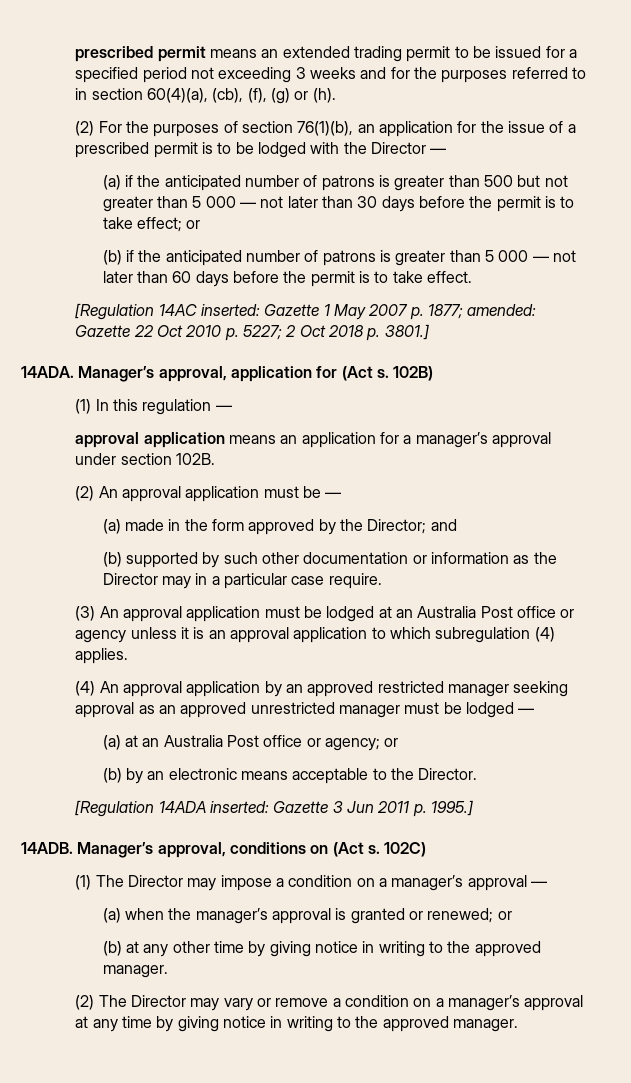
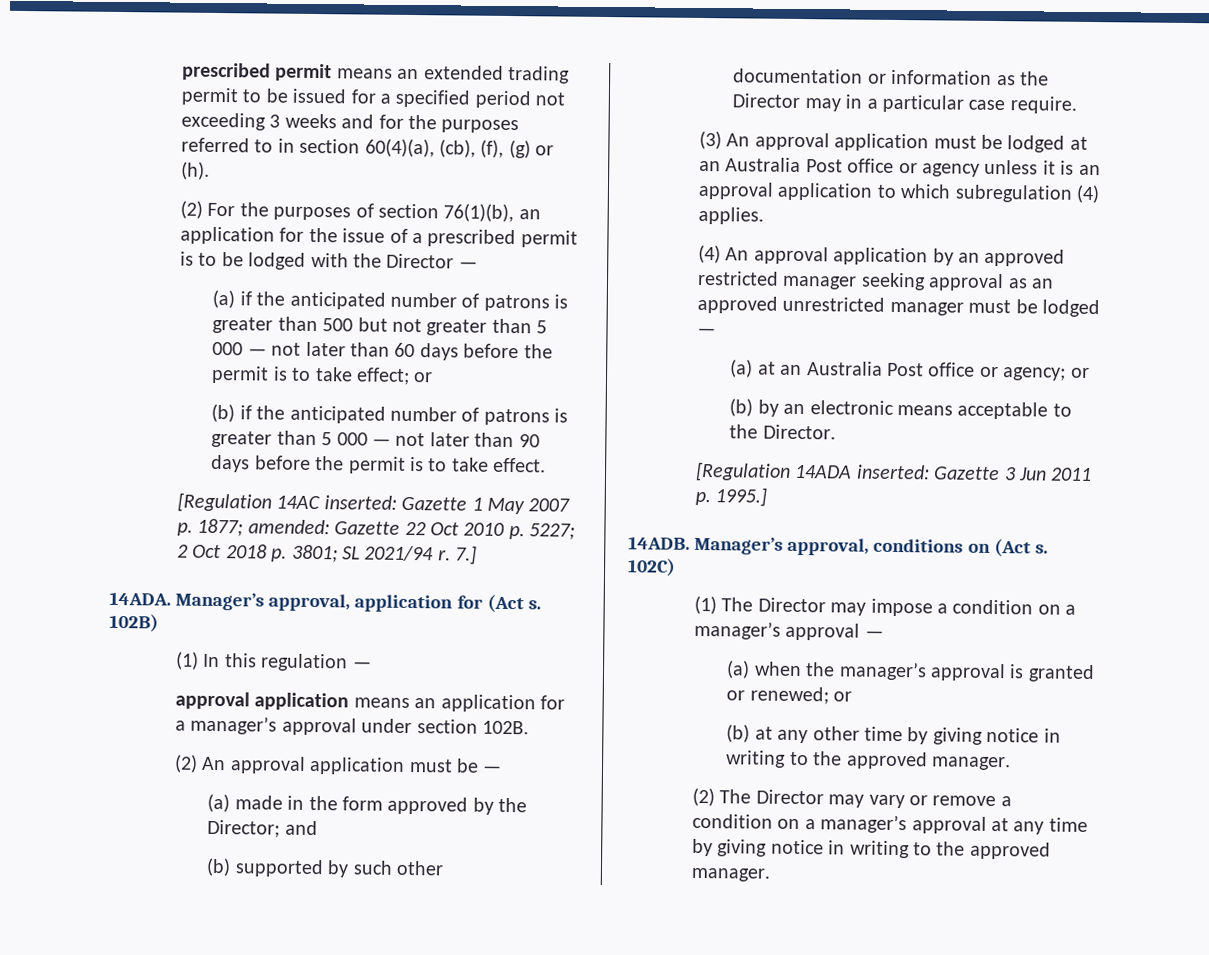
[357,196,378,208] 30 -> [394,342,416,358] 60
[172,271,192,283] 60 -> [518,434,540,448] 90
[384,324,429,340] 3801.] -> [291,544,478,565] 3801; SL 2021/94 r. 7.]

